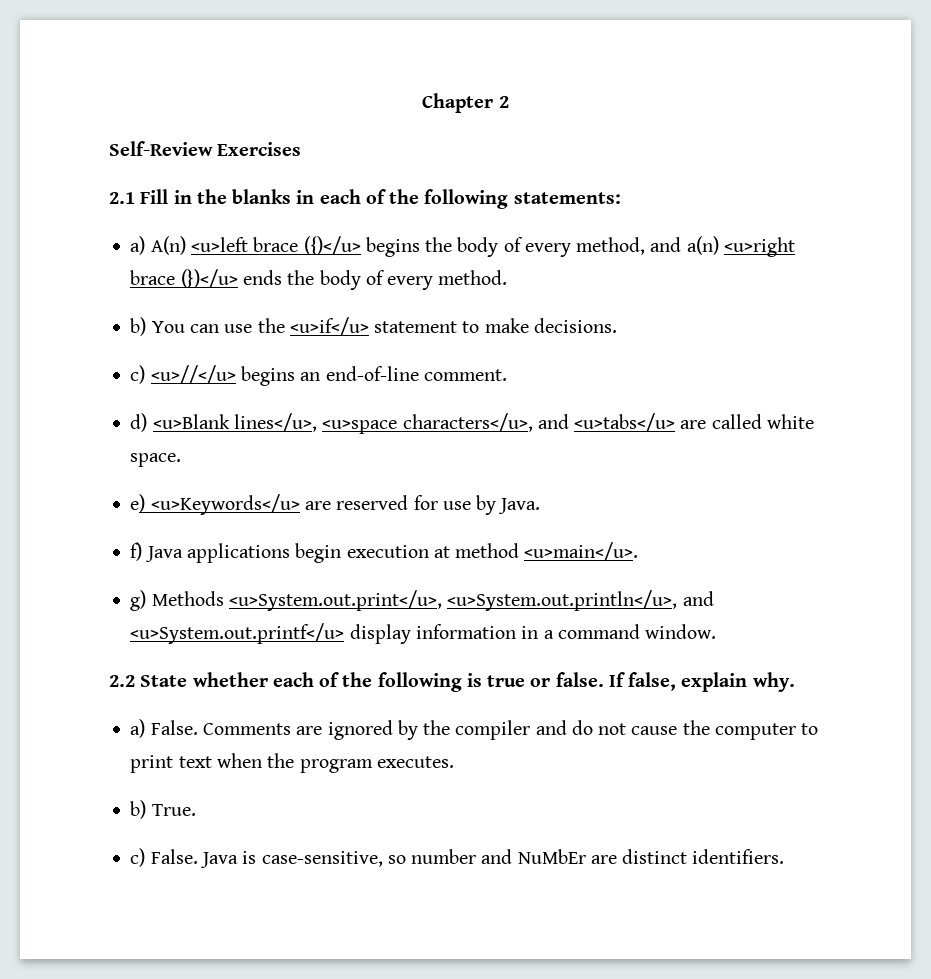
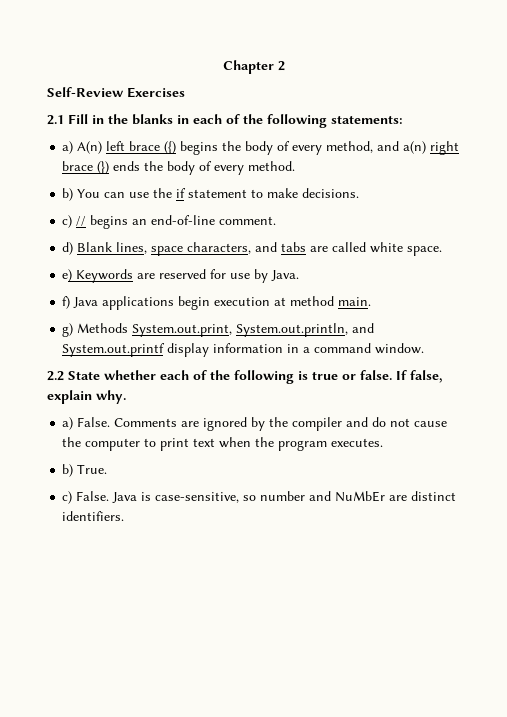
[190,236,361,255] <u>left brace ({)</u> -> [106,141,177,154] left brace ({)
[723,237,795,257] [130,269,238,288] <u>right brace (})</u> -> [430,141,460,155] [62,161,110,174] right brace (})
[289,317,369,336] <u>if</u> -> [176,188,187,198] if
[150,365,236,384] <u>//</u> -> [76,216,87,226] //
[152,413,676,434] <u>Blank lines</u>, <u>space characters</u>, and <u>tabs</u> -> [77,242,307,256] Blank lines, space characters, and tabs
[150,494,300,515] <u>Keywords</u> -> [76,269,134,283] Keywords
[524,542,639,561] <u>main</u>. -> [338,297,372,306] main.
[228,590,714,611] [130,623,345,644] <u>System.out.print</u>, <u>System.out.println</u>, and <u>System.out.printf</u> -> [132,323,375,337] [62,343,166,357] System.out.print, System.out.println, and System.out.printf

